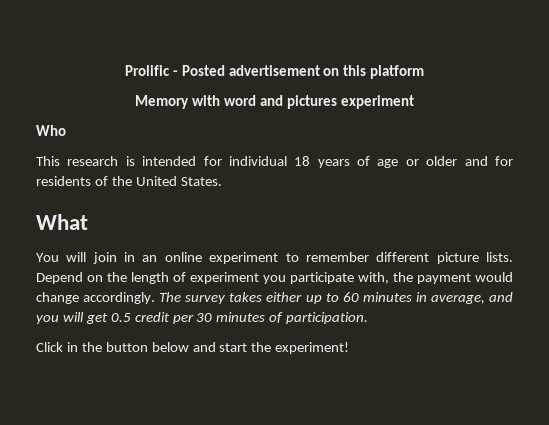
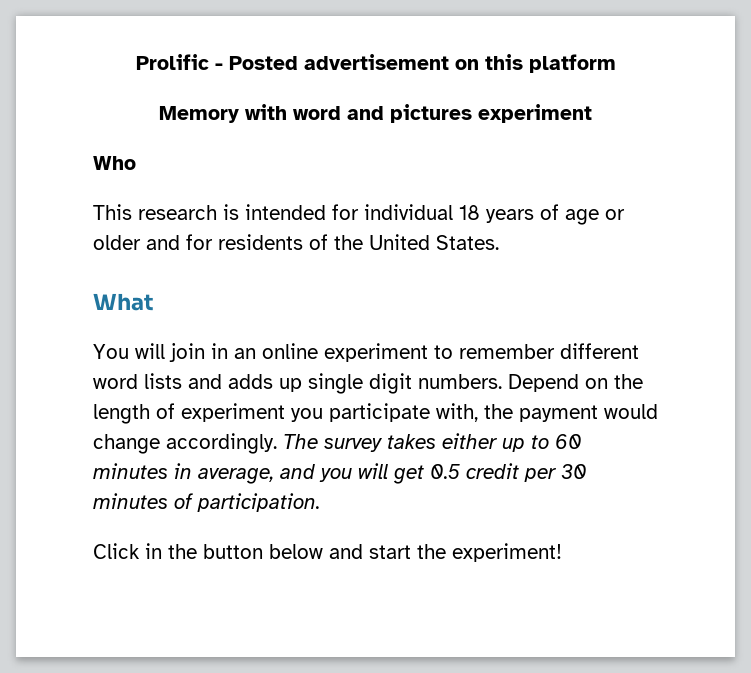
[436,252,513,264] picture lists. -> [93,373,502,394] word lists and adds up single digit numbers.

